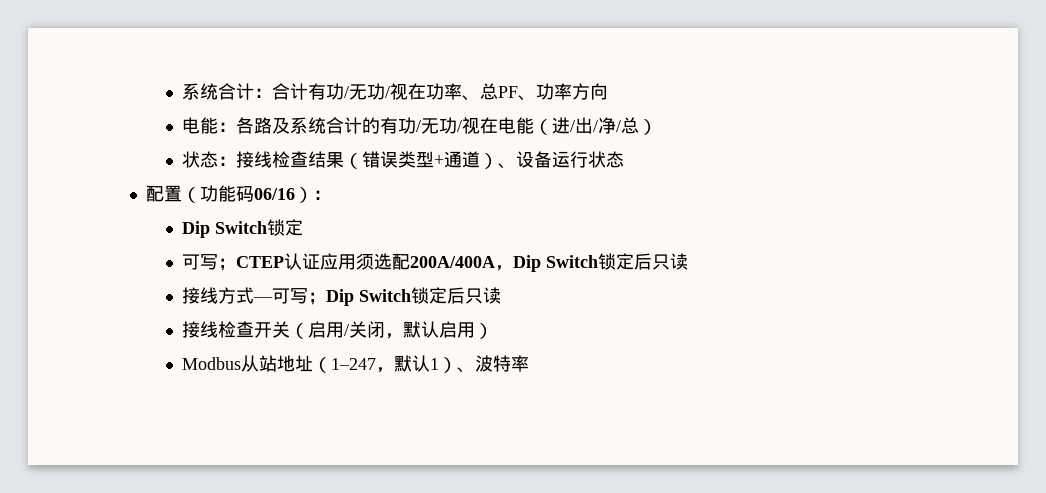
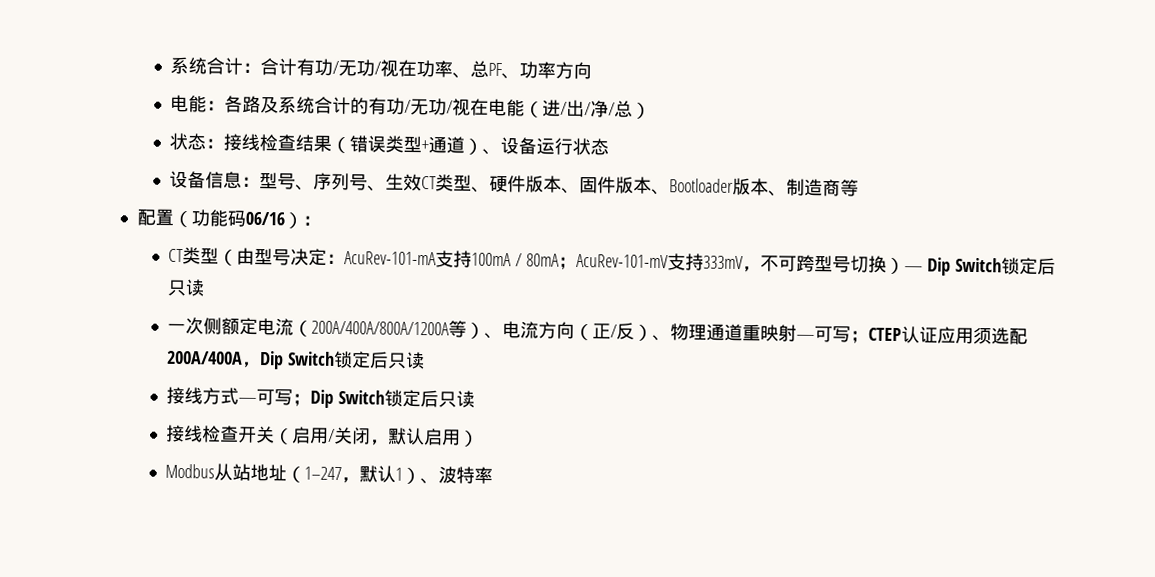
(625, 159) none -> [169,170,860,197] // 设备信息：型号、序列号、生效CT类型、硬件版本、固件版本、Bootloader版本、制造商等
[182,219,304,238] Dip Switch锁定 // -> [168,247,1056,276] [167,279,206,297] [167,317,816,342] CT类型（由型号决定：AcuRev-101-mA支持100mA / 80mA；AcuRev-101-mV支持333mV，不可跨型号切换）— Dip Switch锁定后只读 // 一次侧额定电流（200A/400A/800A/1200A等）、电流方向（正/反）、物理通道重映射—

